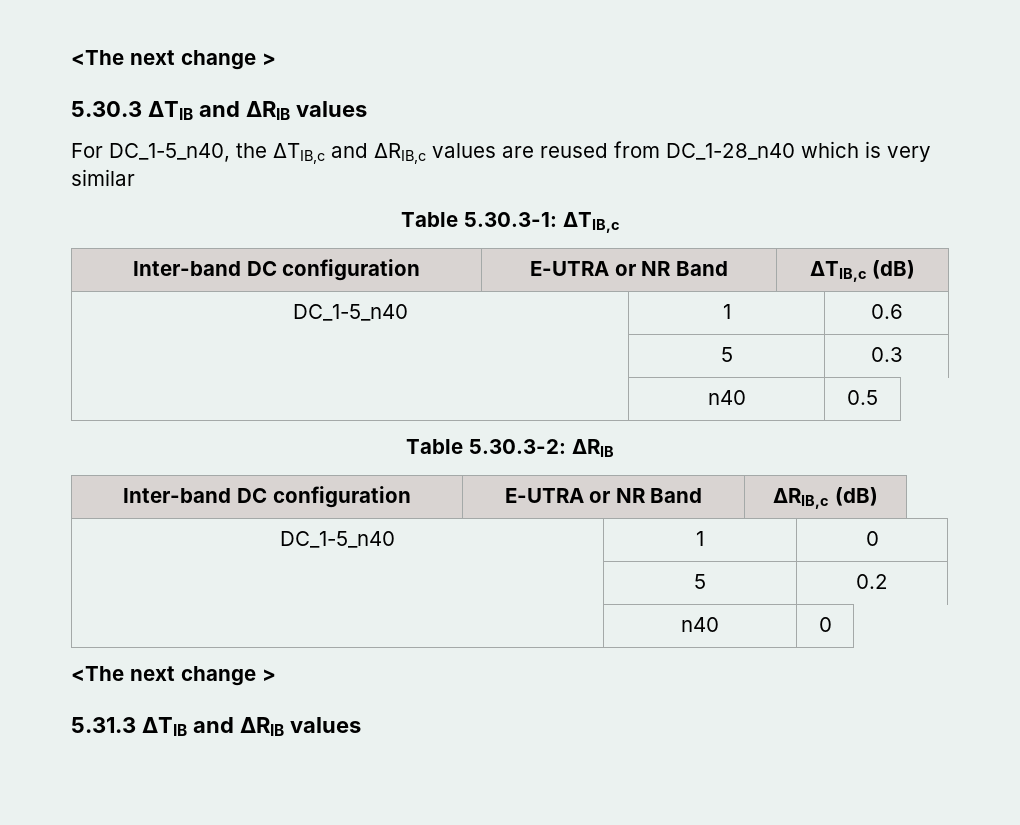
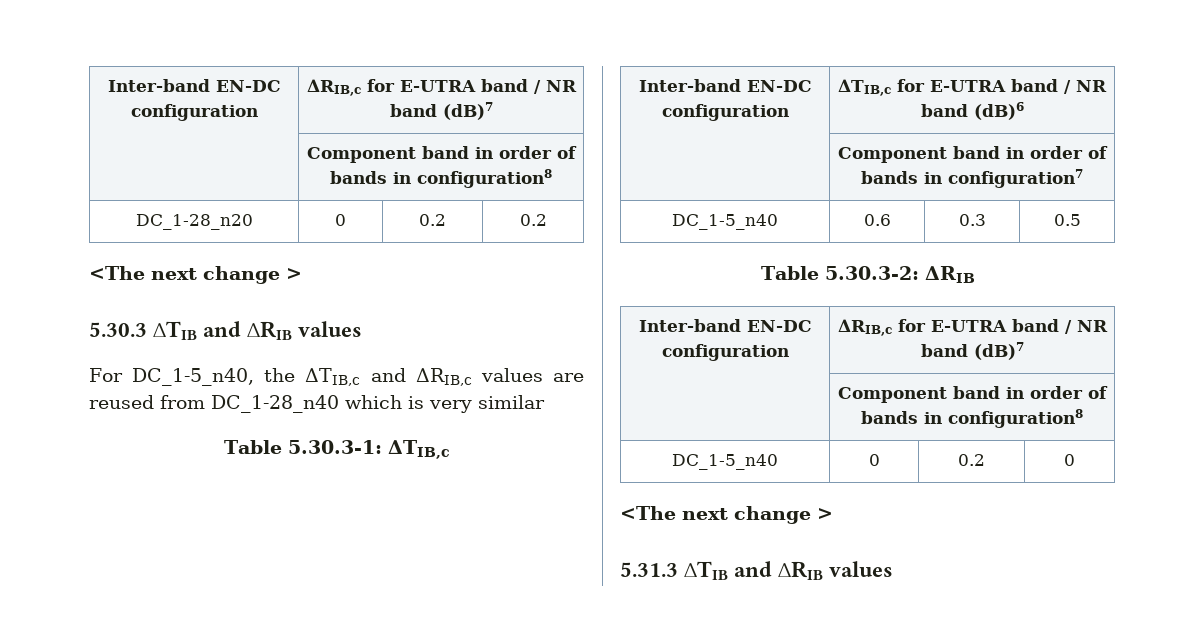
(71, 57) none -> [107,79,281,92] [130,104,258,121] [306,79,577,96] [389,102,493,120] [307,146,577,163] [330,169,552,188] [135,214,253,230] [335,214,346,226] [419,214,446,226] [519,214,547,226] Inter-band EN-DC configuration | ΔRIB,c for E-UTRA band / NR band (dB)7 // | Component band in order of bands in configuration8 // DC_1-28_n20 | 0 | 0.2 | 0.2 //
[246,259,421,281] [530,261,728,276] [809,260,916,282] [292,304,408,321] [722,304,731,319] DC configuration | E-UTRA or NR Band | ΔTIB,c (dB) // DC_1-5_n40 | 1 -> [746,80,812,92] [661,104,789,121] [838,79,1107,96] [920,102,1024,120] [838,146,1108,163] [861,169,1083,188] [672,214,778,230] EN-DC configuration | ΔTIB,c for E-UTRA band / NR band (dB)6 // | Component band in order of bands in configuration7 // DC_1-5_n40
[720,347,733,362] // | 5 -> (891, 220) none
[707,390,746,405] // | n40 -> (986, 220) none
[237,486,411,508] [504,488,703,503] [773,487,878,509] [280,531,395,548] [696,531,704,546] [865,531,879,546] [694,574,706,589] [856,574,888,589] [681,617,719,632] DC configuration | E-UTRA or NR Band | ΔRIB,c (dB) // DC_1-5_n40 | 1 | 0 // | 5 | 0.2 // | n40 -> [746,320,812,332] [661,344,789,361] [837,319,1108,336] [920,342,1024,360] [838,386,1108,403] [861,409,1083,428] [672,454,778,470] [868,454,880,466] [958,454,985,466] EN-DC configuration | ΔRIB,c for E-UTRA band / NR band (dB)7 // | Component band in order of bands in configuration8 // DC_1-5_n40 | 0 | 0.2

